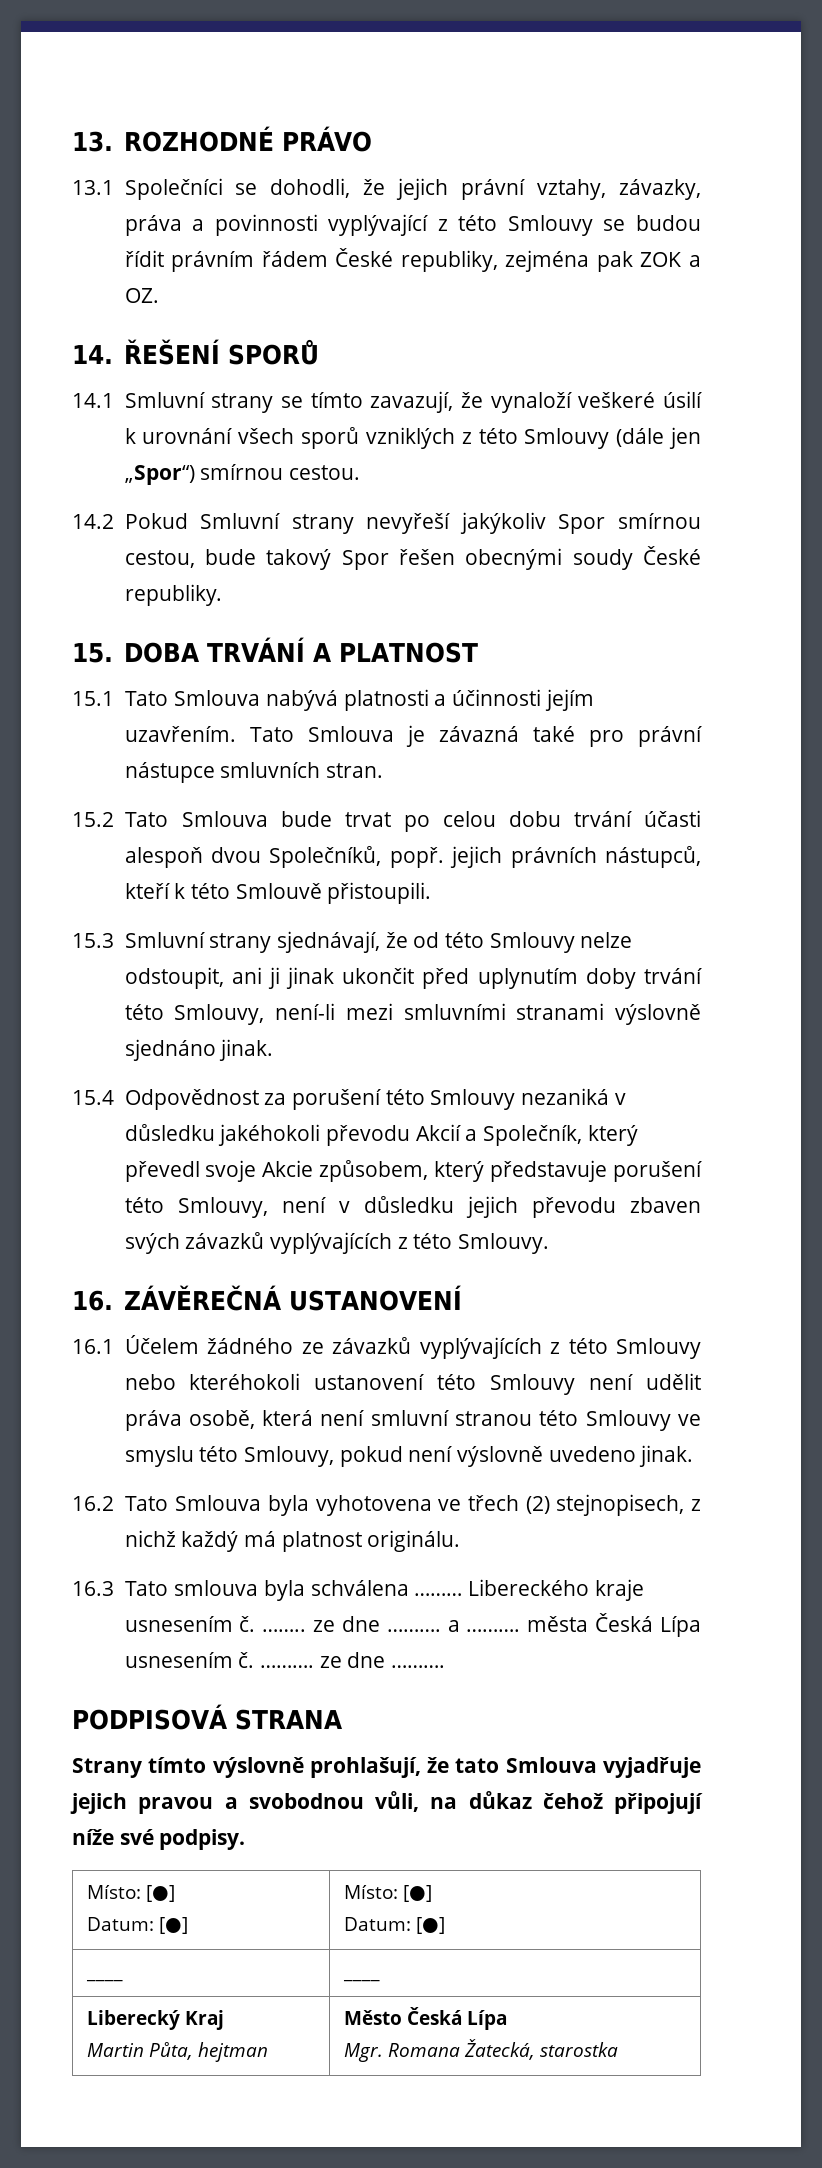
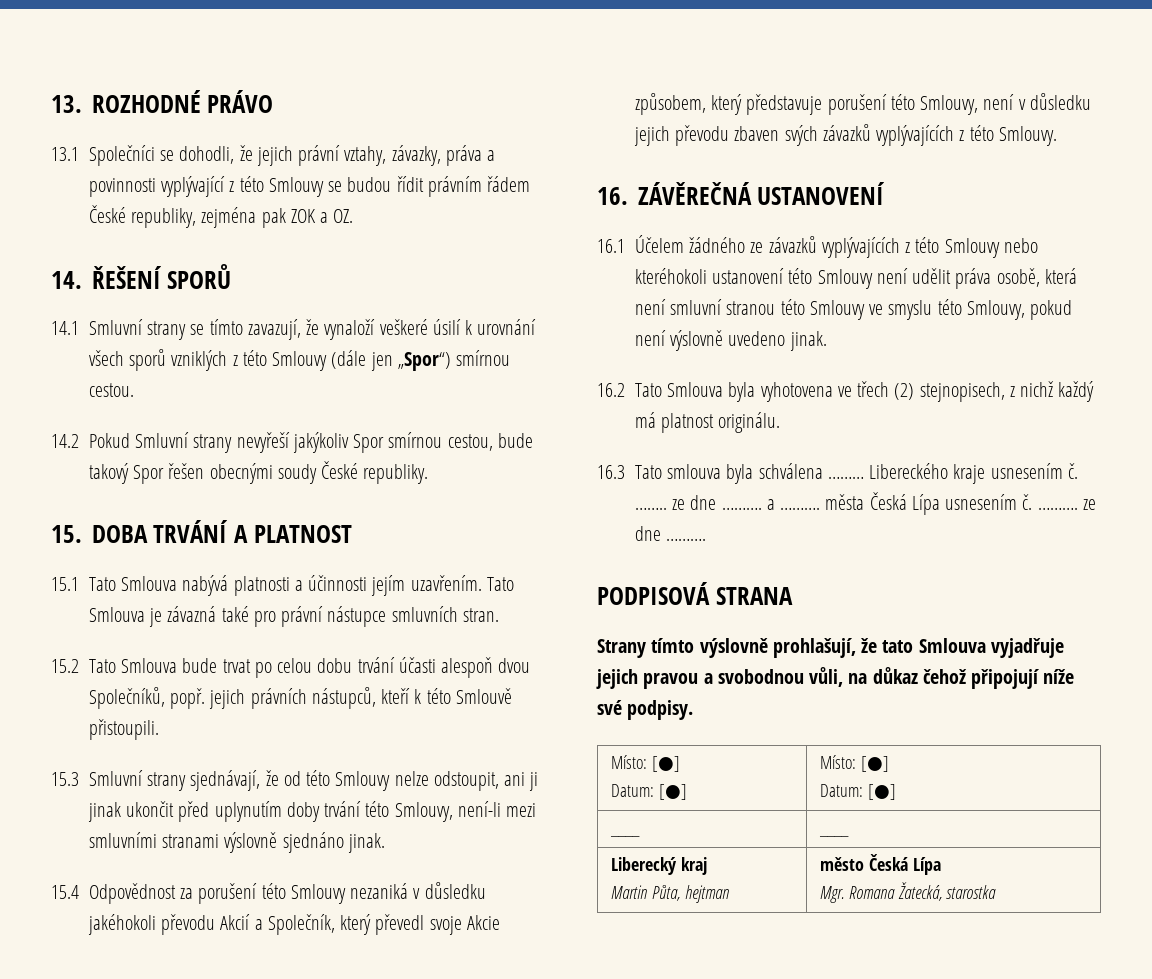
[185,2010,225,2030] Kraj -> [680,857,707,875] kraj
[344,2010,403,2025] Město -> [820,857,865,871] město

